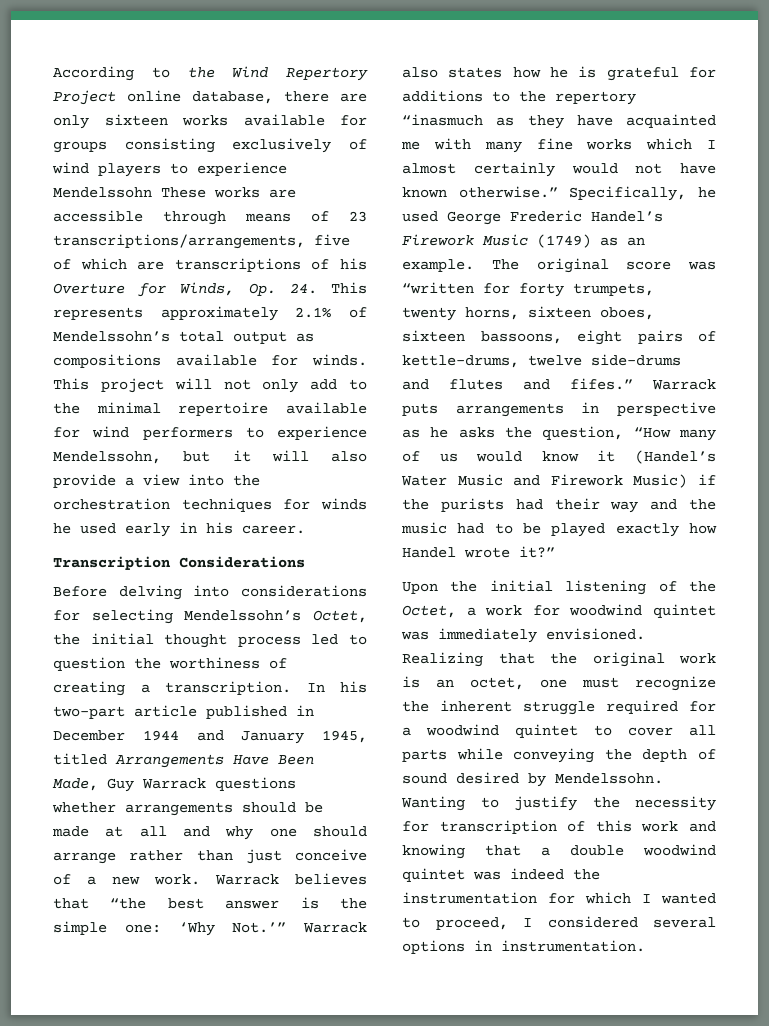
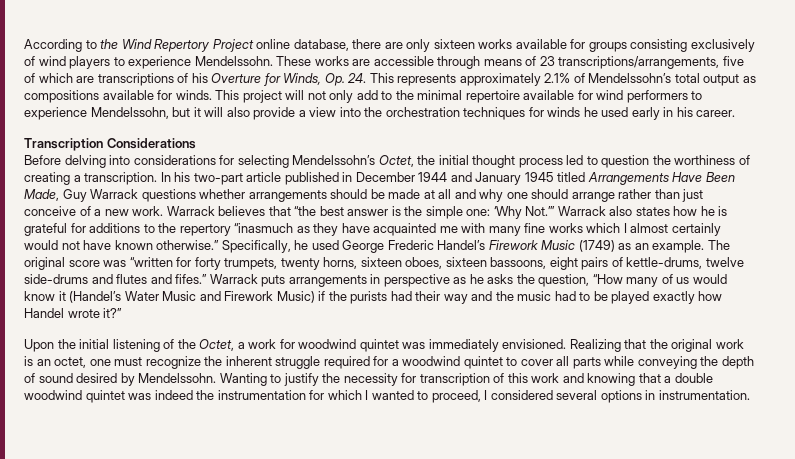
[53,187,152,198] Mendelssohn -> [194,56,273,66] Mendelssohn.
[322,730,367,743] 1945, -> [524,172,554,182] 1945

